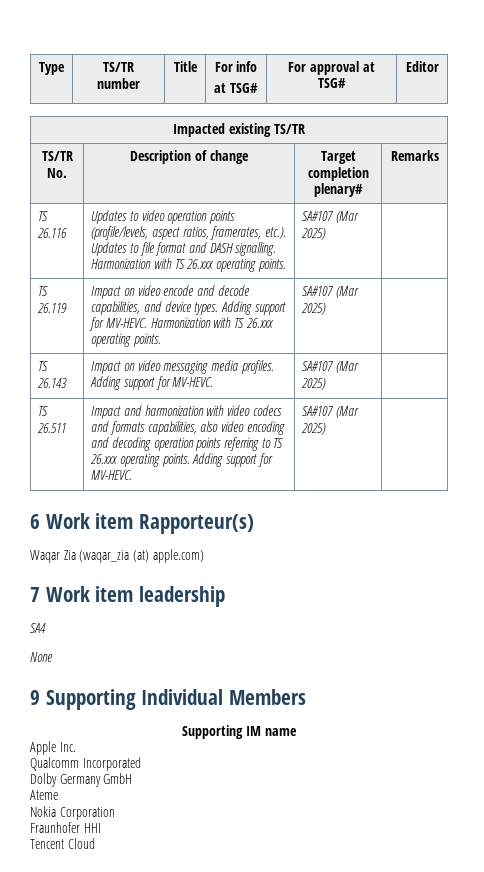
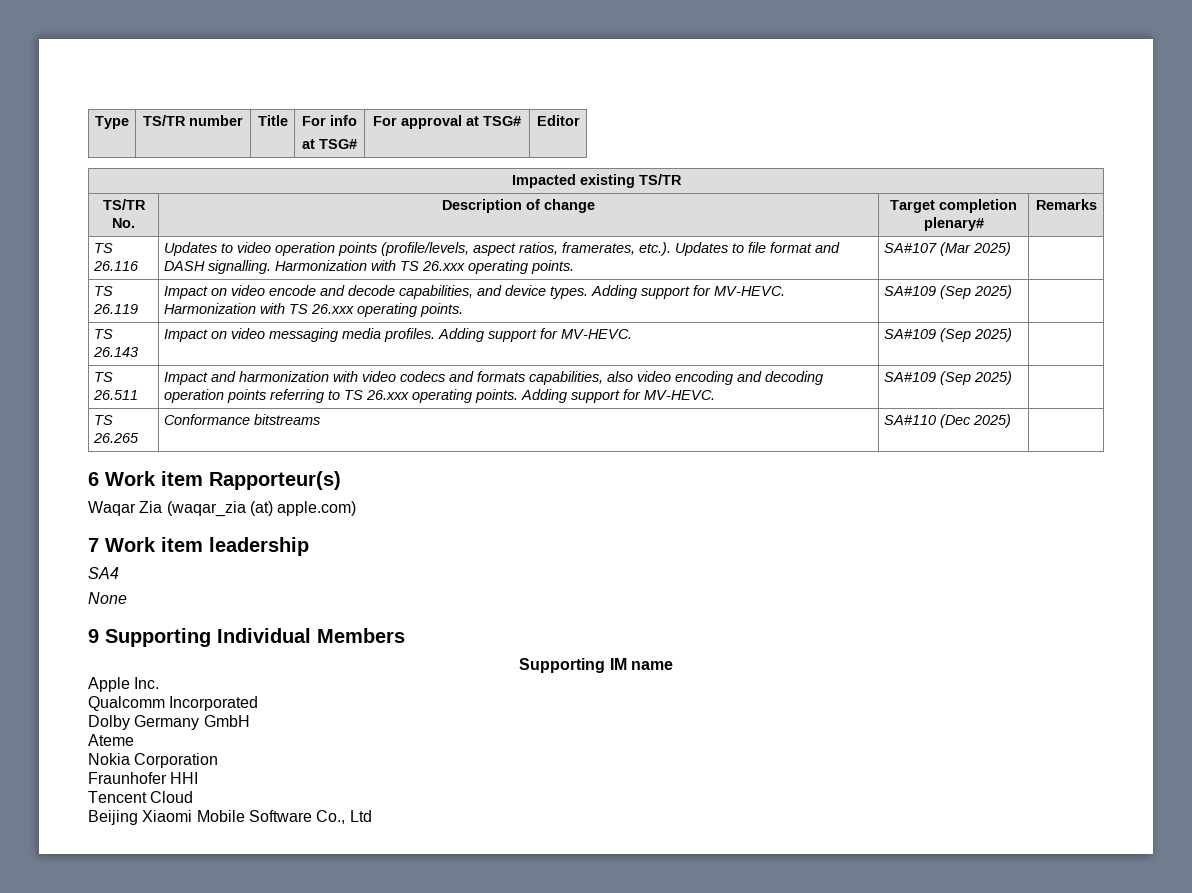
[302,286,360,298] SA#107 (Mar -> [884,285,972,299] SA#109 (Sep
[302,361,360,373] SA#107 (Mar -> [884,328,972,342] SA#109 (Sep
[302,406,360,418] SA#107 (Mar -> [884,371,1013,385] [94,415,114,425] [93,433,140,443] [164,414,321,425] [884,414,972,428] SA#109 (Sep 2025) | // TS 26.265 | Conformance bitstreams | SA#110 (Dec
(95, 843) none -> [88,810,372,825] // Beijing Xiaomi Mobile Software Co., Ltd

